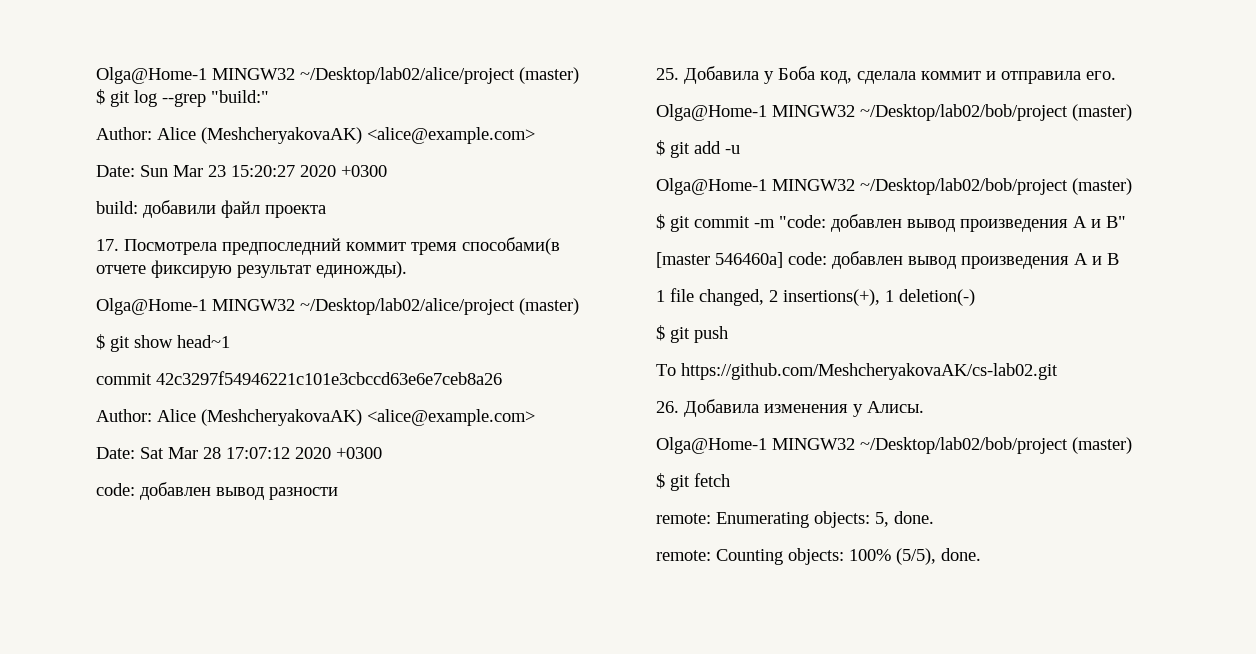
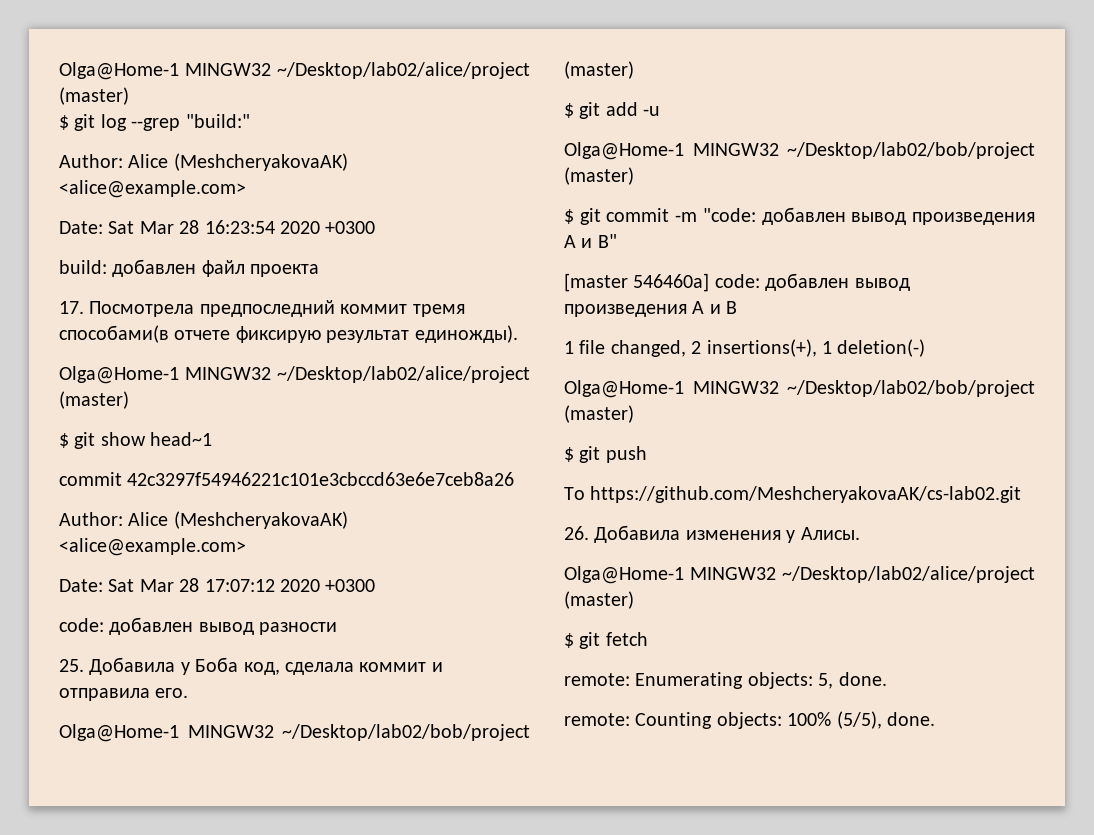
[140,165,295,177] Sun Mar 23 15:20:27 -> [108,220,275,234] Sat Mar 28 16:23:54
[143,200,216,218] добавили -> [112,259,197,277] добавлен
(975, 297) none -> [564,380,1035,398] [564,405,634,423] // Olga@Home-1 MINGW32 ~/Desktop/lab02/bob/project (master)
[860,437,1068,454] ~/Desktop/lab02/bob/project -> [782,566,1035,583] ~/Desktop/lab02/alice/project

